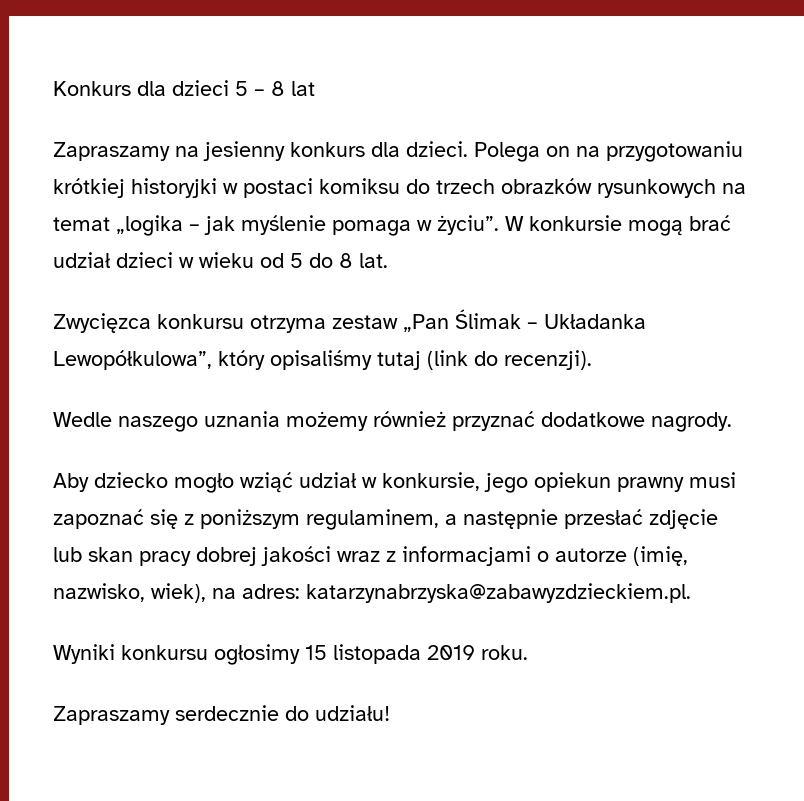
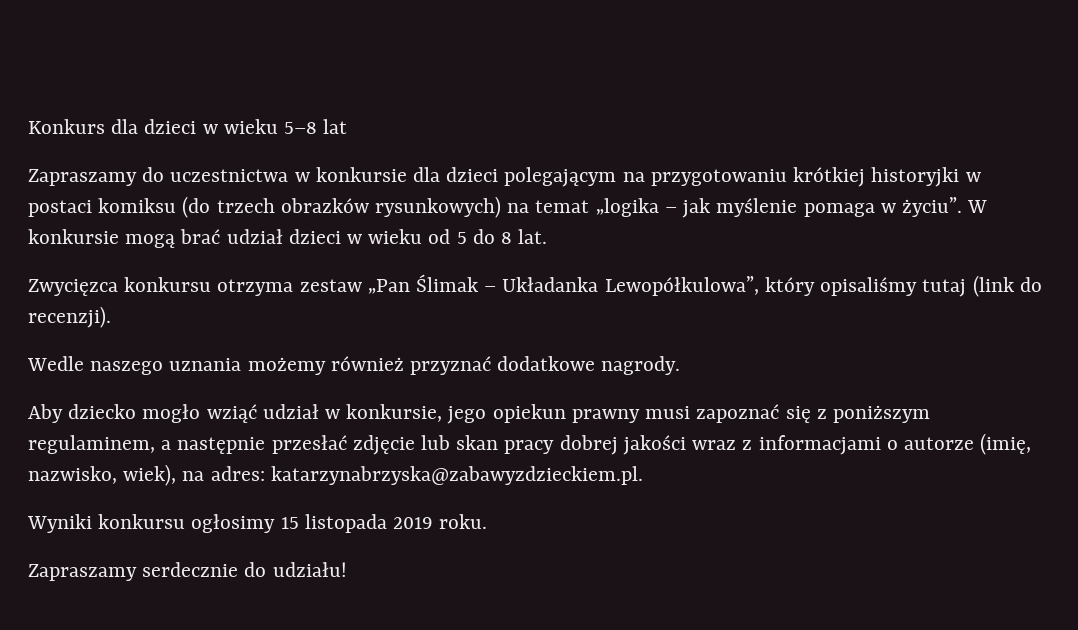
[235,81,285,96] 5 – 8 -> [202,119,318,134] w wieku 5–8
[175,141,570,162] na jesienny konkurs dla dzieci. Polega on -> [142,167,617,187] do uczestnictwa w konkursie dla dzieci polegającym
[406,179,430,194] do -> [182,196,211,218] (do
[597,179,716,198] rysunkowych -> [375,196,502,218] rysunkowych)

